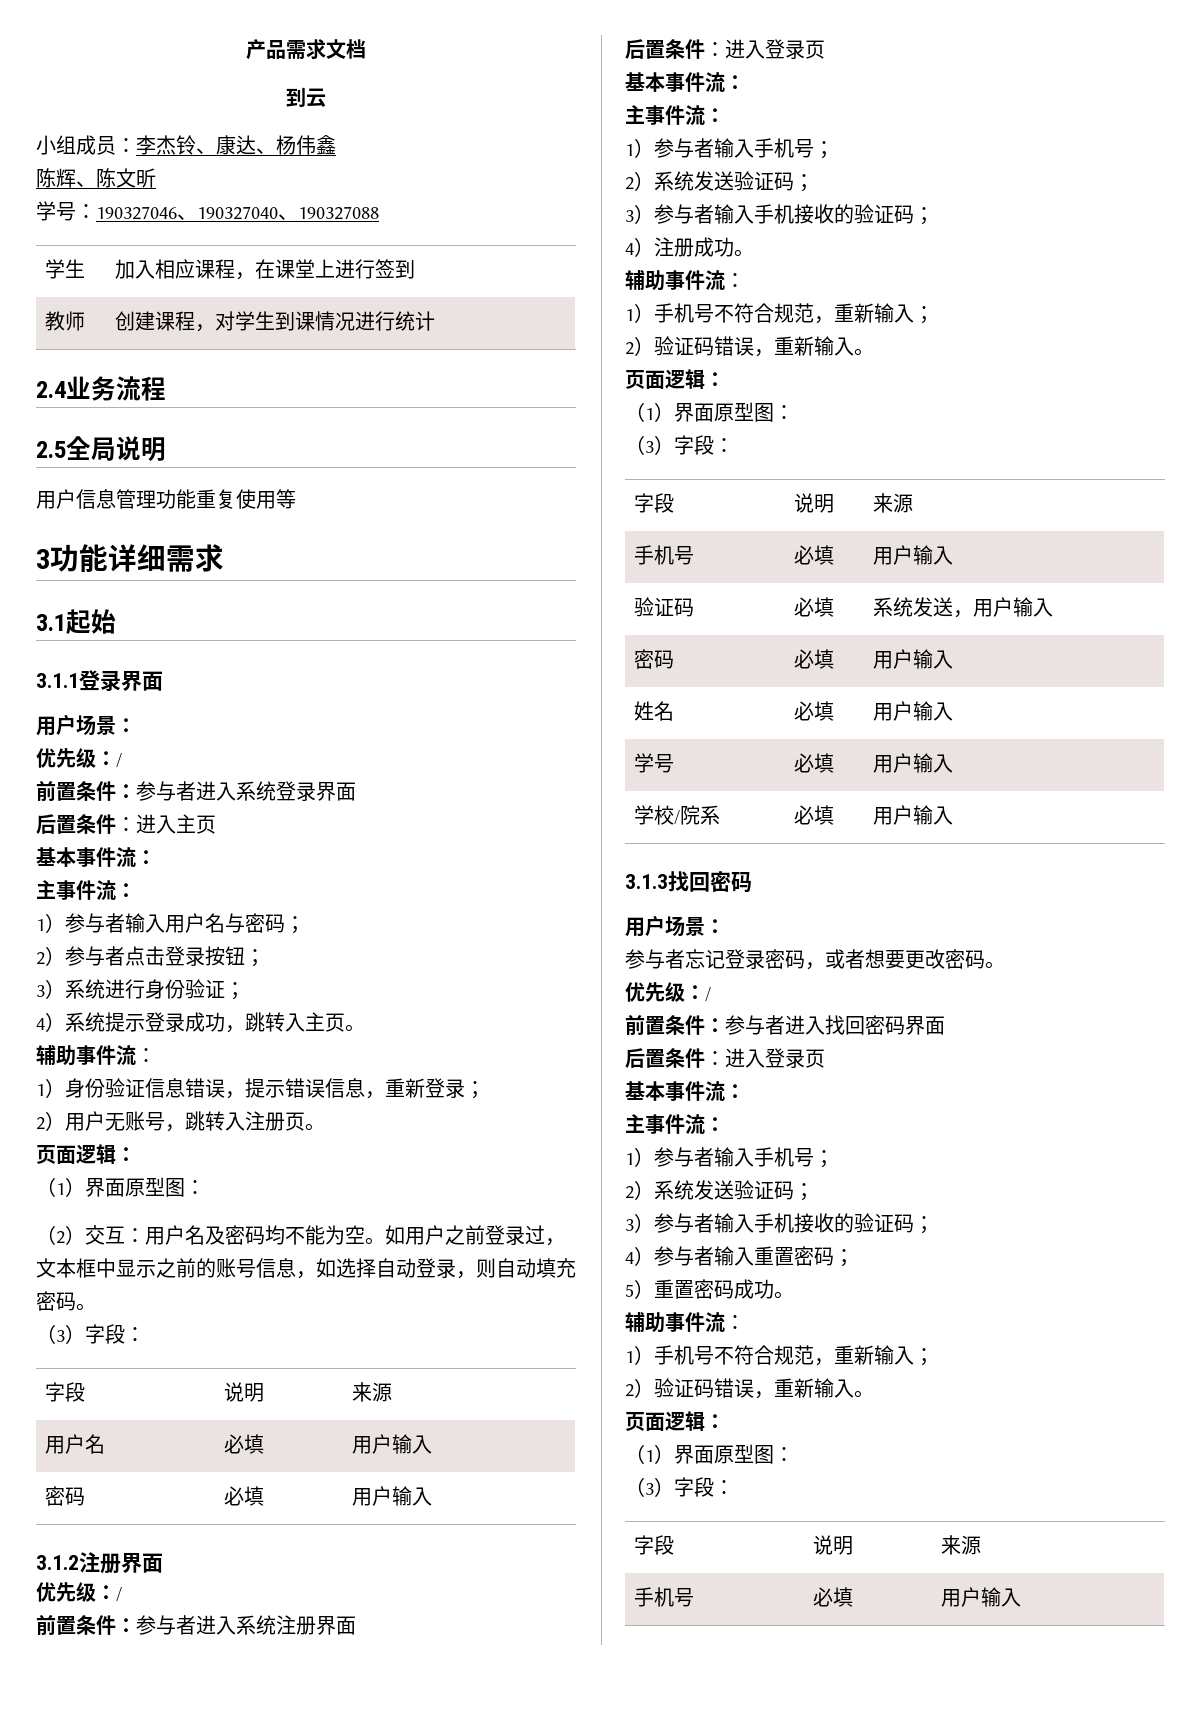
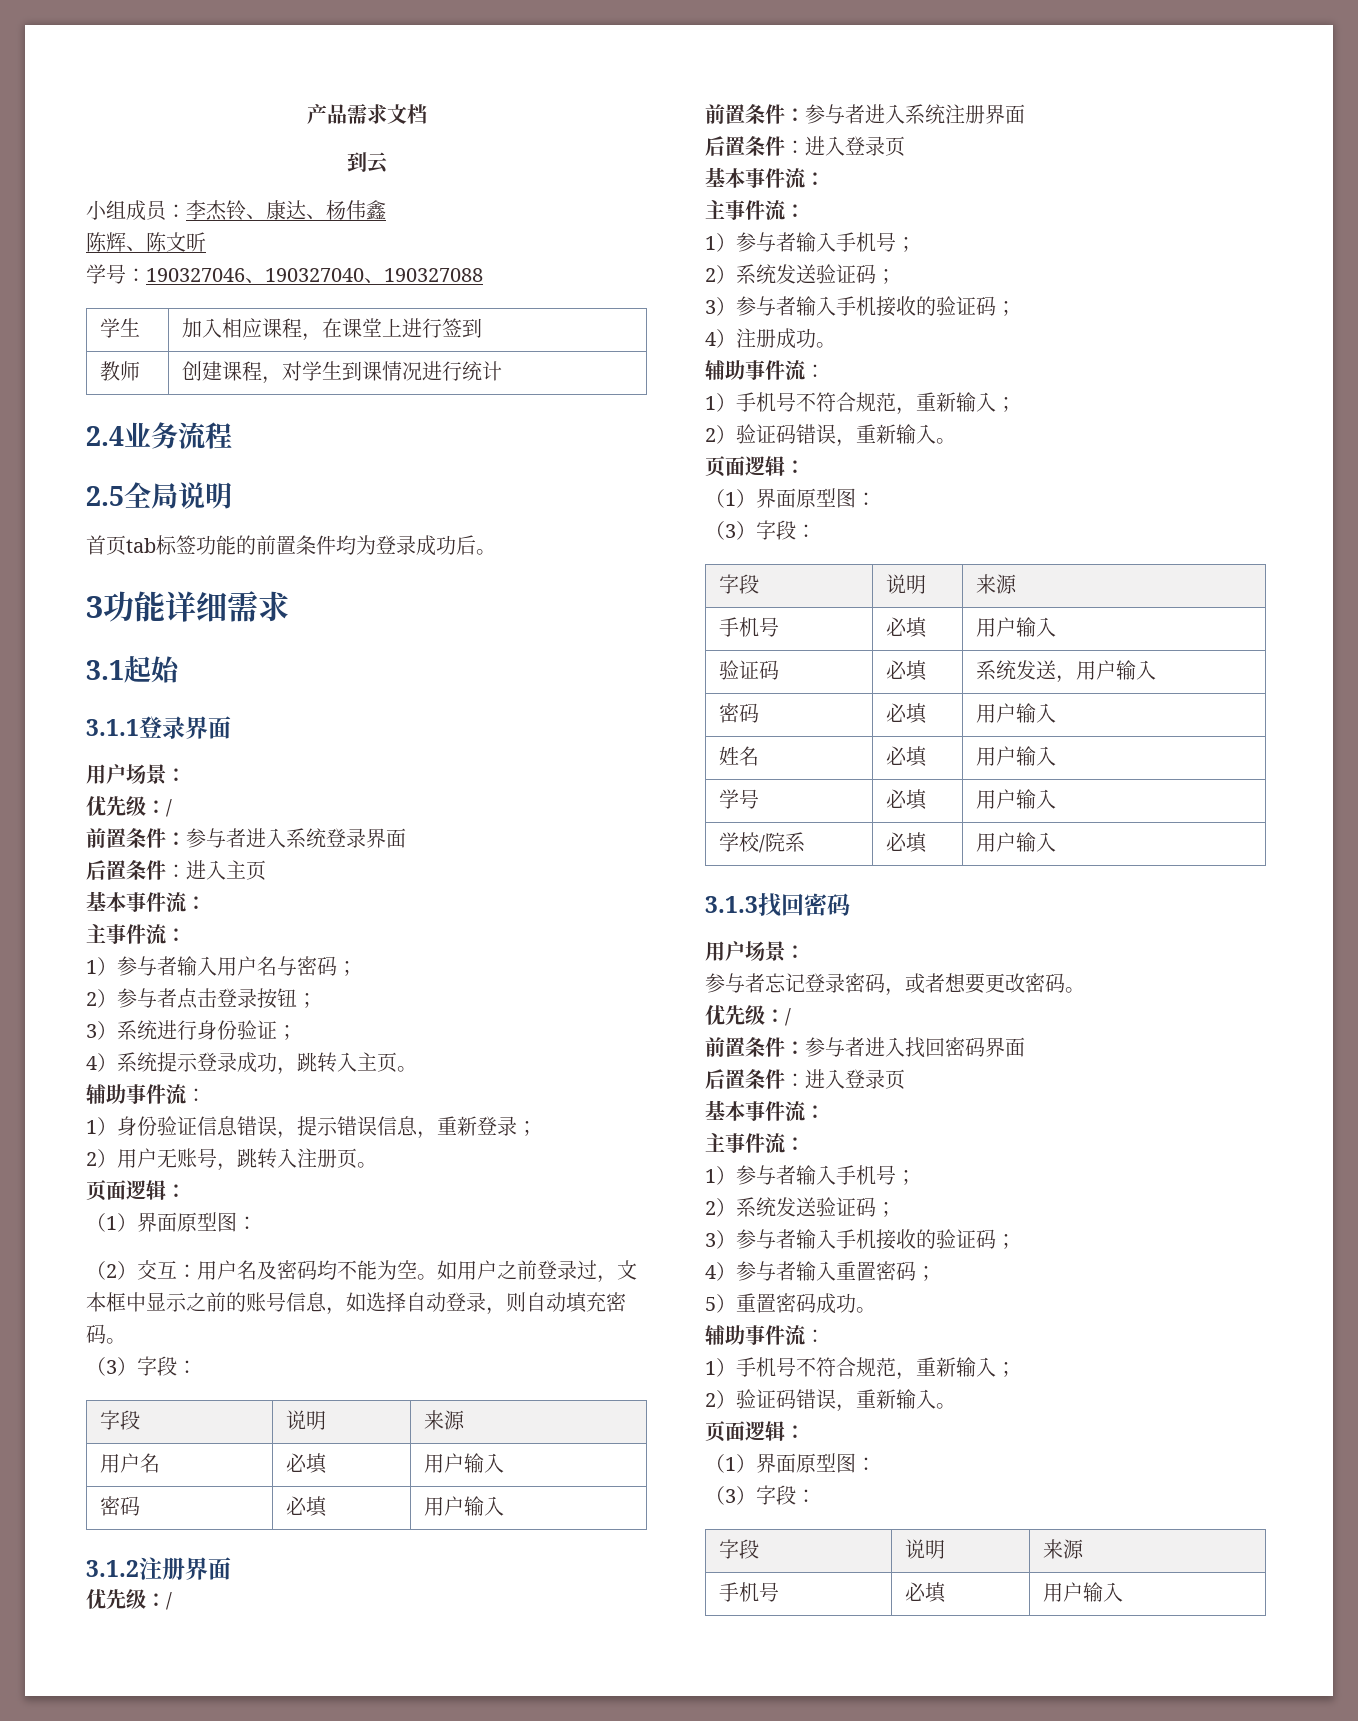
[36,489,296,509] 用户信息管理功能重复使用等 -> [86,535,496,556] 首页tab标签功能的前置条件均为登录成功后。

